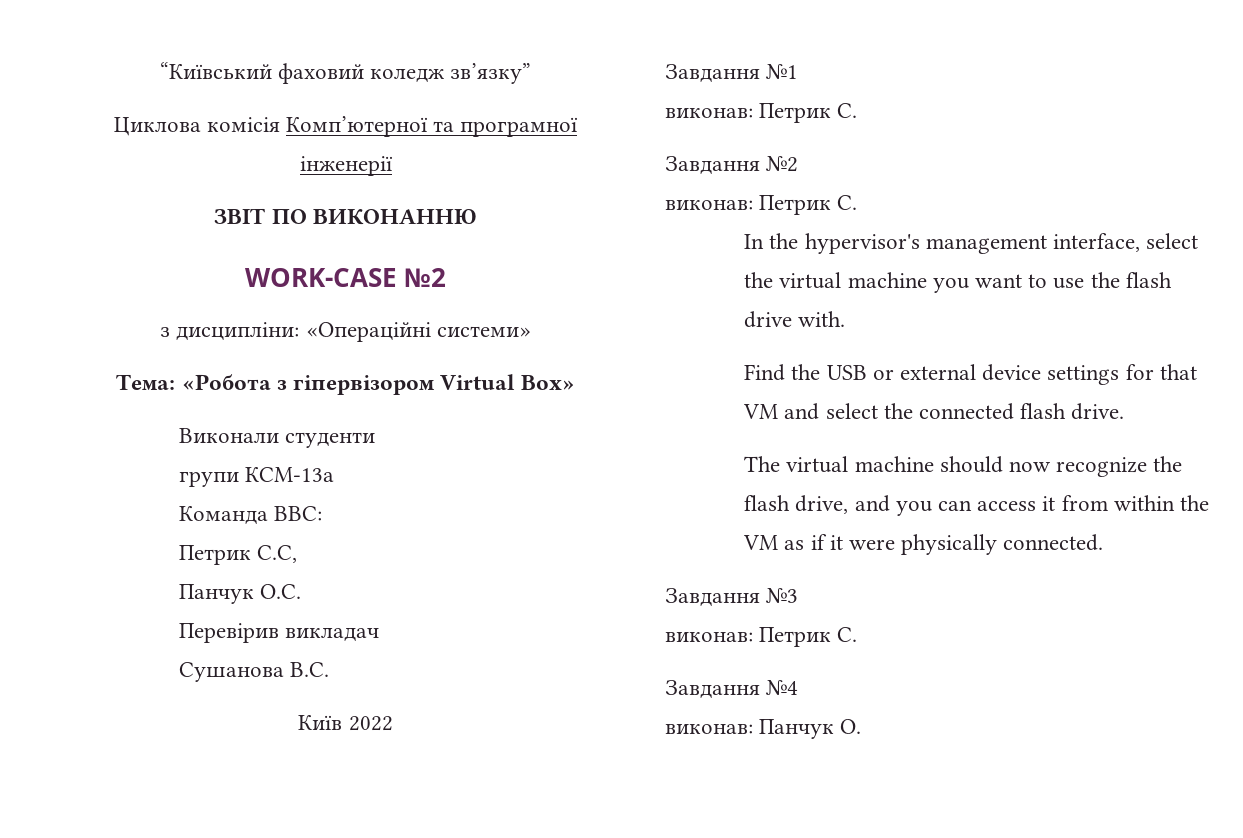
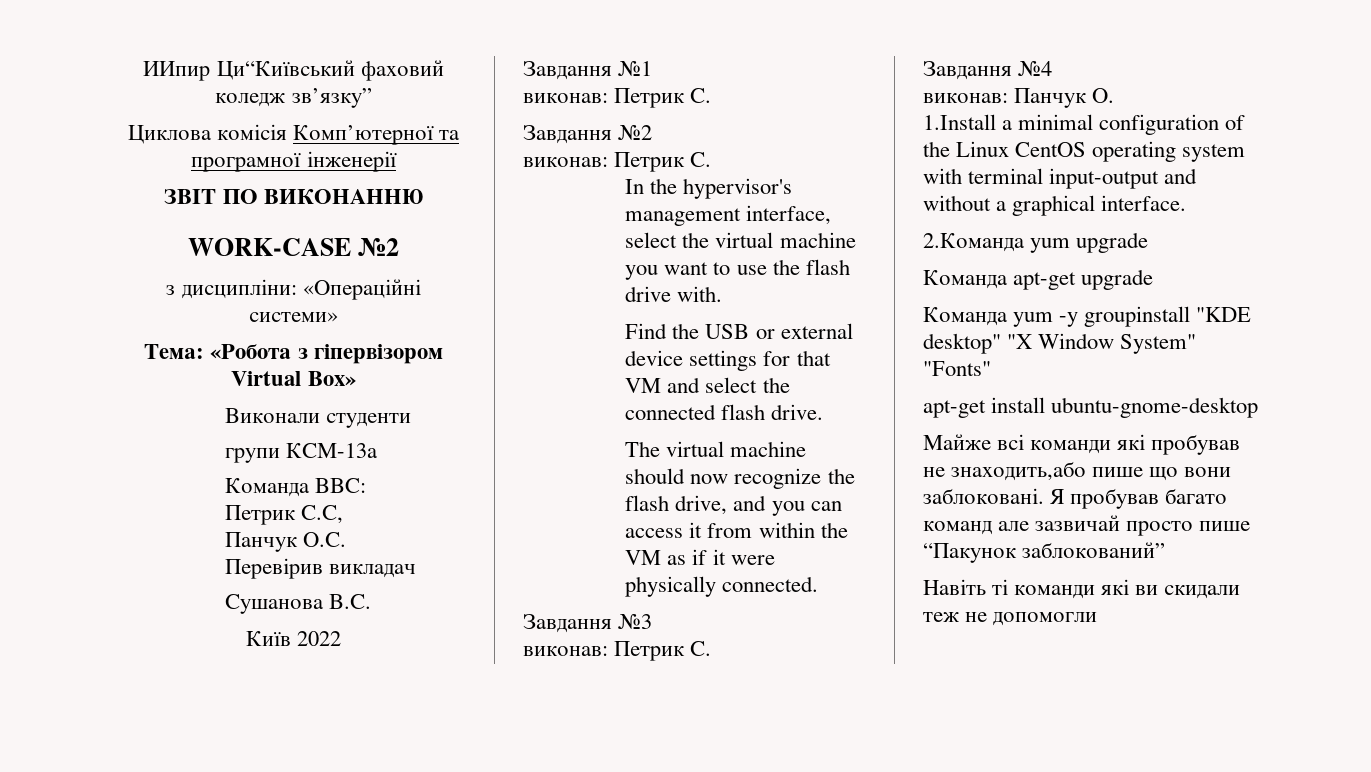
[159,62,272,79] “Київський -> [143,60,355,81] ИИпир Ци“Київський
(862, 726) none -> [923,114,1246,135] [923,141,1246,162] [923,168,1198,189] [923,195,1187,216] [923,232,1149,253] [923,269,1154,290] [923,306,1252,327] [923,333,1197,354] [923,361,991,376] [923,397,1259,418] [923,434,1241,455] [923,461,1232,481] [923,488,1228,509] [923,515,1251,536] [923,542,1166,563] [923,579,1241,599] [923,612,1098,626] // 1.Install a minimal configuration of the Linux CentOS operating system with terminal input-output and without a graphical interface. // 2.Команда yum upgrade // Команда apt-get upgrade // Команда yum -y groupinstall "KDE desktop" "X Window System" "Fonts" // apt-get install ubuntu-gnome-desktop // Майже всі команди які пробував не знаходить,або пише що вони заблоковані. Я пробував багато команд але зазвичай просто пише “Пакунок заблокований” // Навіть ті команди які ви скидали теж не допомогли

